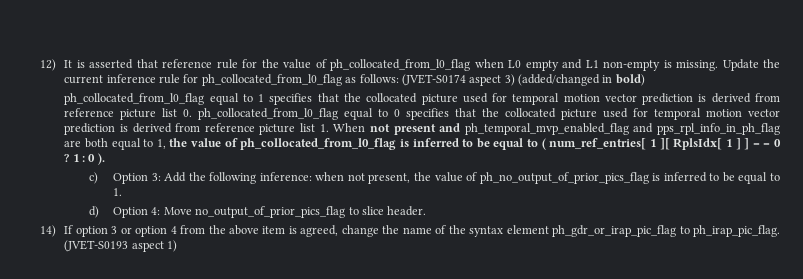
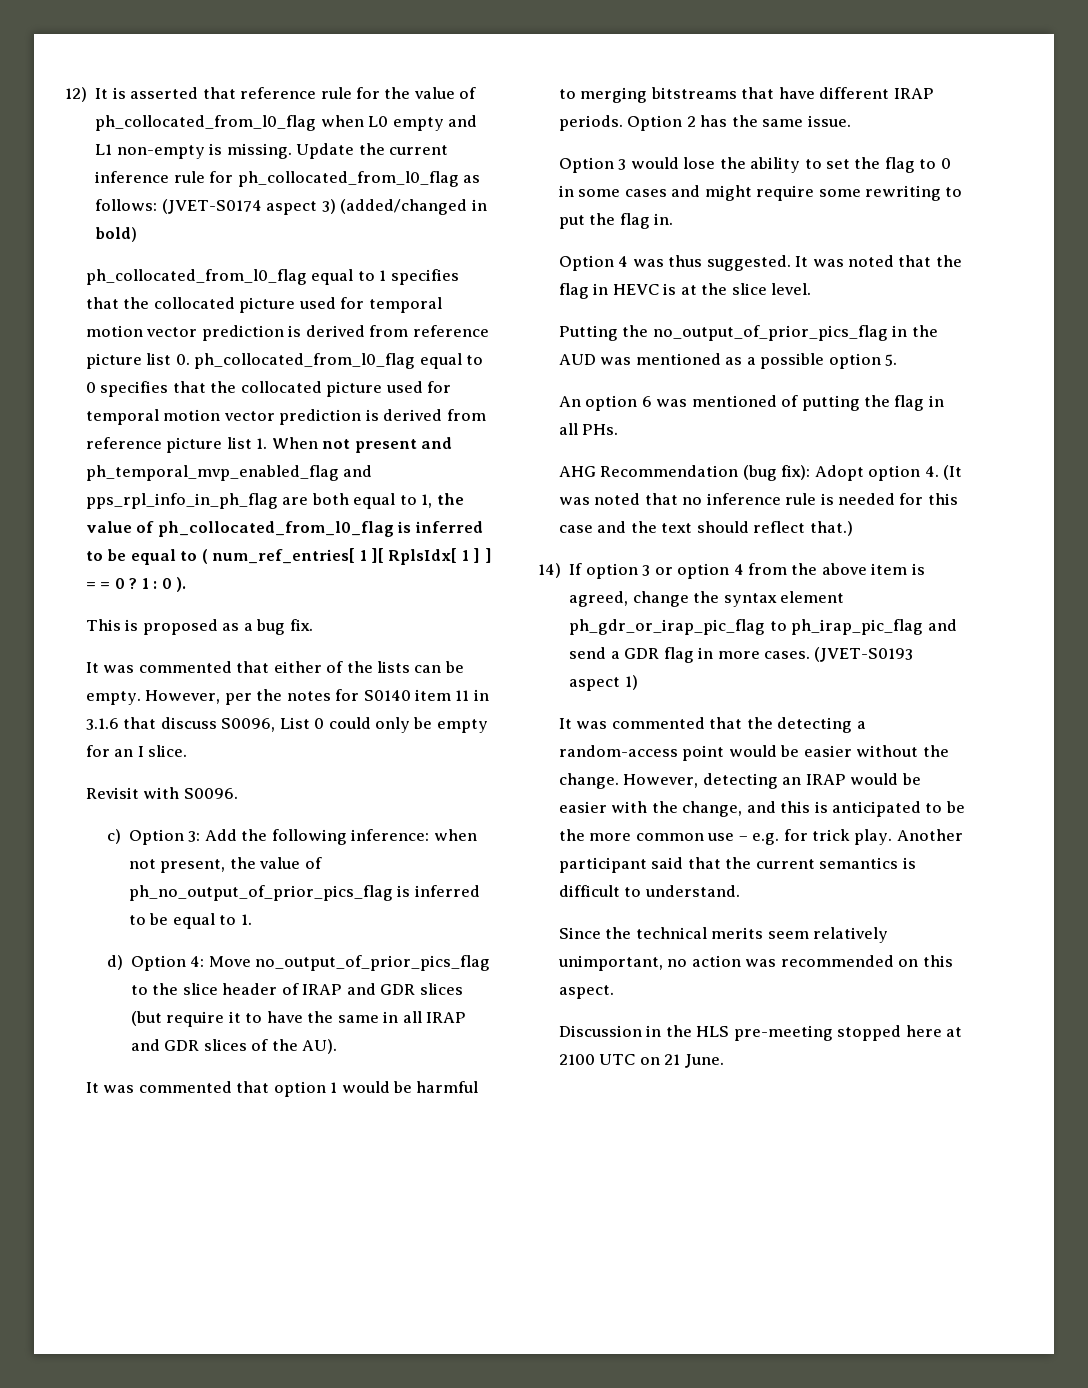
(105, 159) none -> [85,619,313,635] [85,661,464,673] [85,689,489,705] [85,717,488,733] [85,745,188,757] [85,787,238,799] // This is proposed as a bug fix. // It was commented that either of the lists can be empty. However, per the notes for S0140 item 11 in 3.1.6 that discuss S0096, List 0 could only be empty for an I slice. // Revisit with S0096.
[361,206,427,216] slice header. -> [152,983,463,995] [130,1011,466,1027] [130,1039,338,1054] [85,1081,479,1097] [558,87,934,103] [558,115,851,131] [558,157,951,173] [558,185,963,201] [558,213,674,229] [558,255,962,271] [558,283,811,299] [558,325,938,341] [558,353,897,369] [558,395,944,411] [558,423,619,435] [558,465,962,481] [558,493,958,505] [558,521,853,536] the slice header of IRAP and GDR slices (but require it to have the same in all IRAP and GDR slices of the AU). // It was commented that option 1 would be harmful to merging bitstreams that have different IRAP periods. Option 2 has the same issue. // Option 3 would lose the ability to set the flag to 0 in some cases and might require some rewriting to put the flag in. // Option 4 was thus suggested. It was noted that the flag in HEVC is at the slice level. // Putting the no_output_of_prior_pics_flag in the AUD was mentioned as a possible option 5. // An option 6 was mentioned of putting the flag in all PHs. // AHG Recommendation (bug fix): Adopt option 4. (It was noted that no inference rule is needed for this case and the text should reflect that.)
[402,225,466,234] name of the -> (720, 597) none
[692,225,780,237] [64,240,178,252] ph_irap_pic_flag. (JVET-S0193 aspect 1) -> [791,619,957,635] [569,647,914,663] [569,675,638,691] [558,717,866,733] [558,745,949,761] [558,773,921,789] [558,801,965,817] [558,829,963,845] [558,857,916,873] [558,885,740,897] [558,927,889,943] [557,955,953,971] [558,985,614,999] [558,1025,962,1041] [558,1054,724,1068] ph_irap_pic_flag and send a GDR flag in more cases. (JVET-S0193 aspect 1) // It was commented that the detecting a random-access point would be easier without the change. However, detecting an IRAP would be easier with the change, and this is anticipated to be the more common use – e.g. for trick play. Another participant said that the current semantics is difficult to understand. // Since the technical merits seem relatively unimportant, no action was recommended on this aspect. // Discussion in the HLS pre-meeting stopped here at 2100 UTC on 21 June.

